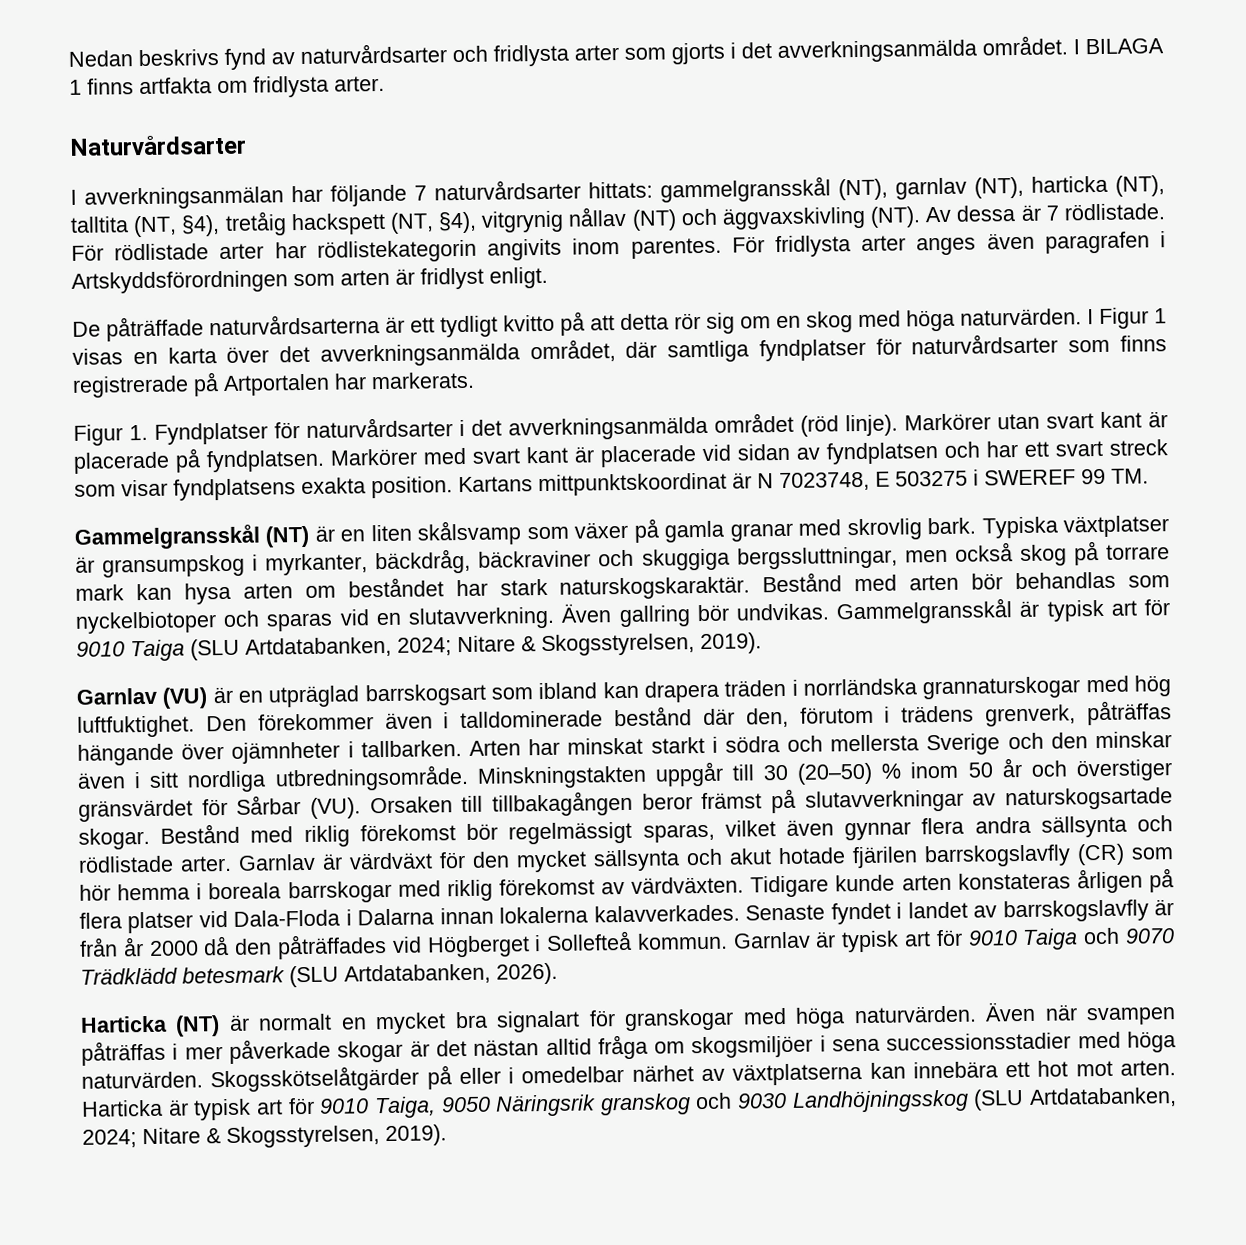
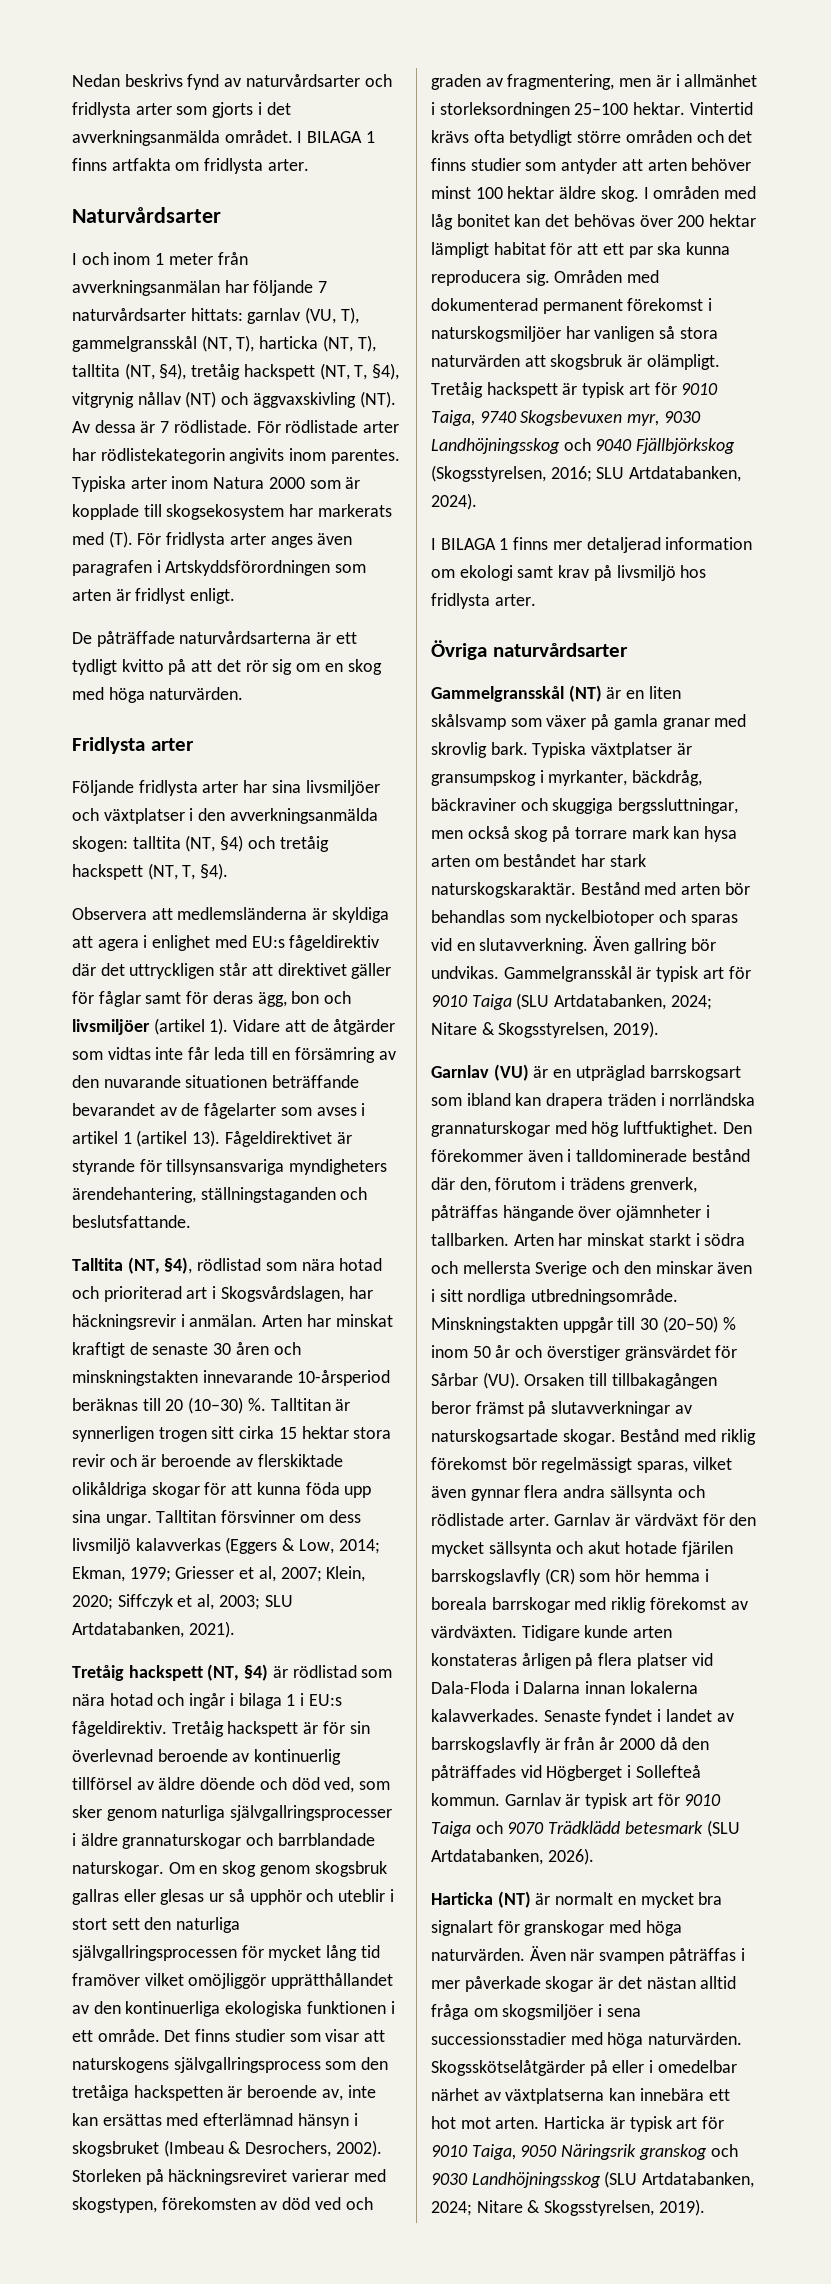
(77, 197) none -> [81,252,248,265] och inom 1 meter från
[660,175,1165,203] gammelgransskål (NT), garnlav (NT), harticka (NT), -> [247,307,359,324] [72,335,376,352] garnlav (VU, T), gammelgransskål (NT, T), harticka (NT, T),
(434, 223) none -> [354,365,368,380] T,
(722, 248) none -> [72,476,361,492] [72,504,392,520] [72,531,133,548] Typiska arter inom Natura 2000 som är kopplade till skogsekosystem har markerats med (T).
[620,313,669,331] detta -> [216,659,241,672] det
[1087,307,1167,329] [72,333,1167,367] [72,371,475,398] [73,411,1168,446] [73,439,1168,474] [74,468,1149,501] I Figur 1 visas en karta över det avverkningsanmälda området, där samtliga fyndplatser för naturvårdsarter som finns registrerade på Artportalen har markerats. // Figur 1. Fyndplatser för naturvårdsarter i det avverkningsanmälda området (röd linje). Markörer utan svart kant är placerade på fyndplatsen. Markörer med svart kant är placerade vid sidan av fyndplatsen och har ett svart streck som visar fyndplatsens exakta position. Kartans mittpunktskoordinat är N 7023748, E 503275 i SWEREF 99 TM. -> [72,737,194,754] [72,780,380,796] [72,808,378,824] [72,835,329,852] [72,863,229,880] [72,907,389,923] [72,935,380,951] [72,963,392,979] [72,991,352,1007] [72,1018,396,1035] [72,1047,396,1063] [72,1075,360,1088] [72,1103,366,1119] [72,1130,352,1147] [72,1159,388,1175] [72,1187,368,1203] [72,1215,191,1228] [72,1257,383,1274] [72,1286,373,1302] [72,1314,393,1330] [72,1342,301,1358] [72,1370,391,1386] [72,1397,351,1414] [72,1426,392,1442] [72,1454,343,1467] [72,1482,372,1498] [72,1510,361,1526] [72,1537,380,1554] [72,1566,366,1582] [72,1594,293,1610] [72,1621,235,1638] [72,1664,393,1681] [72,1693,342,1709] [72,1721,370,1737] [72,1749,342,1765] [72,1777,391,1793] [72,1805,393,1821] [72,1833,375,1849] [72,1861,387,1877] [72,1889,394,1905] [72,1917,241,1933] [72,1945,380,1961] [72,1973,394,1989] [72,2001,395,2017] [72,2029,386,2042] [72,2057,389,2073] [72,2085,376,2101] [72,2113,358,2129] [72,2140,382,2157] [72,2169,386,2185] [72,2197,373,2213] [431,74,758,90] [431,102,753,118] [431,130,753,146] [431,158,752,174] [431,186,757,202] [431,214,757,230] [431,242,731,258] [431,270,660,286] [431,298,713,314] [431,326,718,342] [431,354,720,370] [431,382,719,398] [431,410,701,426] [431,438,736,454] [431,465,742,482] [431,493,477,510] [431,537,753,553] [431,565,707,581] [431,593,536,609] [431,640,628,660] // Fridlysta arter // Följande fridlysta arter har sina livsmiljöer och växtplatser i den avverkningsanmälda skogen: talltita (NT, §4) och tretåig hackspett (NT, T, §4). // Observera att medlemsländerna är skyldiga att agera i enlighet med EU:s fågeldirektiv där det uttryckligen står att direktivet gäller för fåglar samt för deras ägg, bon och livsmiljöer (artikel 1). Vidare att de åtgärder som vidtas inte får leda till en försämring av den nuvarande situationen beträffande bevarandet av de fågelarter som avses i artikel 1 (artikel 13). Fågeldirektivet är styrande för tillsynsansvariga myndigheters ärendehantering, ställningstaganden och beslutsfattande. // Talltita (NT, §4), rödlistad som nära hotad och prioriterad art i Skogsvårdslagen, har häckningsrevir i anmälan. Arten har minskat kraftigt de senaste 30 åren och minskningstakten innevarande 10-årsperiod beräknas till 20 (10–30) %. Talltitan är synnerligen trogen sitt cirka 15 hektar stora revir och är beroende av flerskiktade olikåldriga skogar för att kunna föda upp sina ungar. Talltitan försvinner om dess livsmiljö kalavverkas (Eggers & Low, 2014; Ekman, 1979; Griesser et al, 2007; Klein, 2020; Siffczyk et al, 2003; SLU Artdatabanken, 2021). // Tretåig hackspett (NT, §4) är rödlistad som nära hotad och ingår i bilaga 1 i EU:s fågeldirektiv. Tretåig hackspett är för sin överlevnad beroende av kontinuerlig tillförsel av äldre döende och död ved, som sker genom naturliga självgallringsprocesser i äldre grannaturskogar och barrblandade naturskogar. Om en skog genom skogsbruk gallras eller glesas ur så upphör och uteblir i stort sett den naturliga självgallringsprocessen för mycket lång tid framöver vilket omöjliggör upprätthållandet av den kontinuerliga ekologiska funktionen i ett område. Det finns studier som visar att naturskogens självgallringsprocess som den tretåiga hackspetten är beroende av, inte kan ersättas med efterlämnad hänsyn i skogsbruket (Imbeau & Desrochers, 2002). Storleken på häckningsreviret varierar med skogstypen, förekomsten av död ved och graden av fragmentering, men är i allmänhet i storleksordningen 25–100 hektar. Vintertid krävs ofta betydligt större områden och det finns studier som antyder att arten behöver minst 100 hektar äldre skog. I områden med låg bonitet kan det behövas över 200 hektar lämpligt habitat för att ett par ska kunna reproducera sig. Områden med dokumenterad permanent förekomst i naturskogsmiljöer har vanligen så stora naturvärden att skogsbruk är olämpligt. Tretåig hackspett är typisk art för 9010 Taiga, 9740 Skogsbevuxen myr, 9030 Landhöjningsskog och 9040 Fjällbjörkskog (Skogsstyrelsen, 2016; SLU Artdatabanken, 2024). // I BILAGA 1 finns mer detaljerad information om ekologi samt krav på livsmiljö hos fridlysta arter. // Övriga naturvårdsarter

